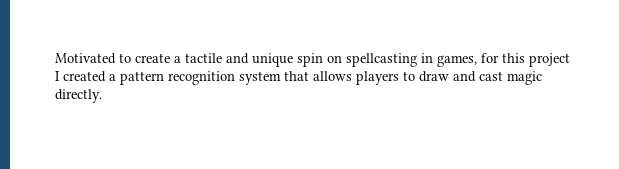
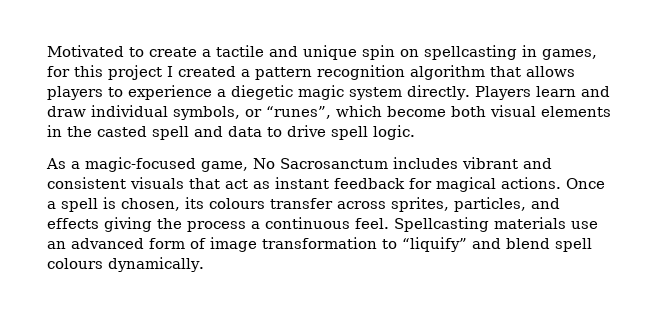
[239,71,281,85] system -> [410,65,485,80] algorithm
[419,71,542,85] [55,89,102,103] draw and cast magic directly. -> [128,85,610,100] [47,105,611,120] [47,125,415,140] [46,157,552,172] [47,177,605,192] [47,197,560,212] [47,217,598,232] [47,237,592,252] [47,257,204,272] experience a diegetic magic system directly. Players learn and draw individual symbols, or “runes”, which become both visual elements in the casted spell and data to drive spell logic. // As a magic-focused game, No Sacrosanctum includes vibrant and consistent visuals that act as instant feedback for magical actions. Once a spell is chosen, its colours transfer across sprites, particles, and effects giving the process a continuous feel. Spellcasting materials use an advanced form of image transformation to “liquify” and blend spell colours dynamically.

